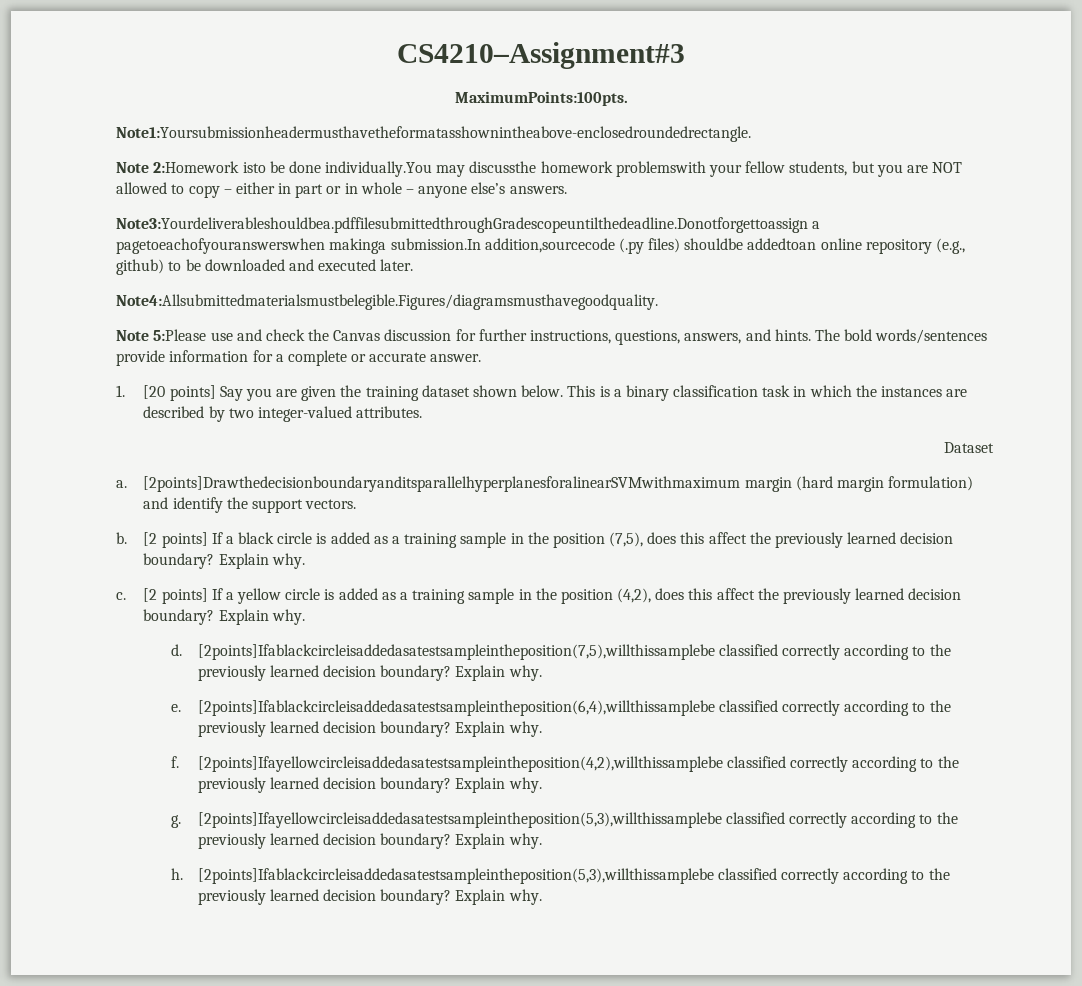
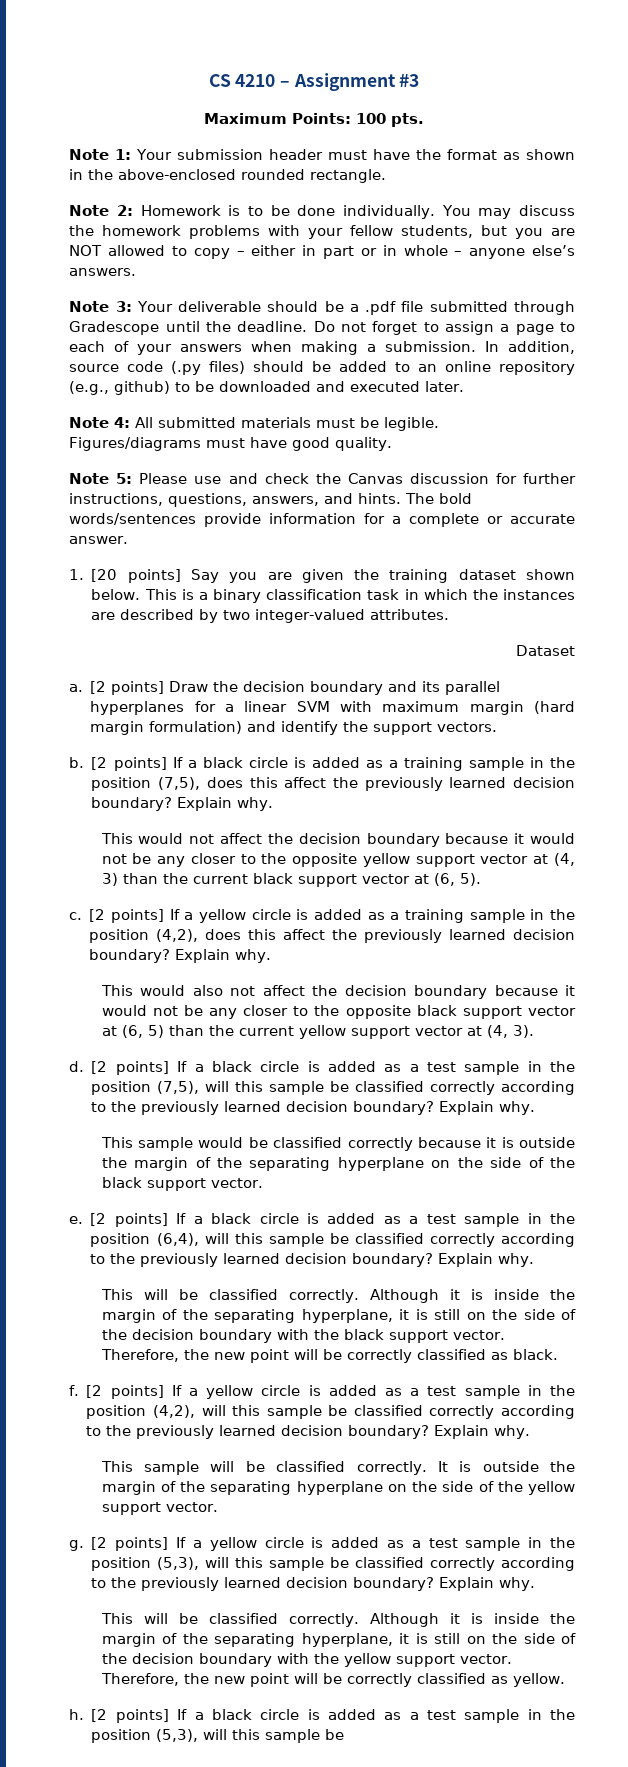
[397,42,685,69] [454,91,628,106] [116,126,752,142] [116,161,706,177] CS4210–Assignment#3 // MaximumPoints:100pts. // Note1:Yoursubmissionheadermusthavetheformatasshownintheabove-enclosedroundedrectangle. // Note 2:Homework isto be done individually.You may discussthe homework problemswith -> [208,73,420,91] [204,113,424,127] [69,149,575,160] [69,169,387,183] [69,205,575,219] [69,225,301,239] CS 4210 – Assignment #3 // Maximum Points: 100 pts. // Note 1: Your submission header must have the format as shown in the above-enclosed rounded rectangle. // Note 2: Homework is to be done individually. You may discuss the homework problems with
[116,217,821,233] [116,238,817,254] Note3:Yourdeliverableshouldbea.pdffilesubmittedthroughGradescopeuntilthedeadline.Donotforgettoassign a pagetoeachofyouranswerswhen makinga submission.In addition,sourcecode (.py files) shouldbe addedtoan -> [69,301,575,315] [69,321,575,335] [69,341,575,355] [69,361,438,375] Note 3: Your deliverable should be a .pdf file submitted through Gradescope until the deadline. Do not forget to assign a page to each of your answers when making a submission. In addition, source code (.py files) should be added to an
[116,294,659,310] [116,329,207,341] Note4:Allsubmittedmaterialsmustbelegible.Figures/diagramsmusthavegoodquality. // Note 5:Please -> [69,417,440,431] [69,437,393,451] [69,473,188,484] Note 4: All submitted materials must be legible. Figures/diagrams must have good quality. // Note 5: Please
[143,476,741,492] [2points]DrawthedecisionboundaryanditsparallelhyperplanesforalinearSVMwithmaximum -> [90,681,501,695] [90,701,460,715] [2 points] Draw the decision boundary and its parallel hyperplanes for a linear SVM with maximum
(305, 561) none -> [100,833,575,847] [101,853,575,867] [101,873,481,887] // This would not affect the decision boundary because it would not be any closer to the opposite yellow support vector at (4, 3) than the current black support vector at (6, 5).
[170,644,715,660] d. [2points]Ifablackcircleisaddedasatestsampleintheposition(7,5),willthissamplebe -> [100,985,575,999] [101,1005,576,1019] [101,1025,534,1039] [69,1061,576,1075] [91,1081,350,1095] This would also not affect the decision boundary because it would not be any closer to the opposite black support vector at (6, 5) than the current yellow support vector at (4, 3). // d. [2 points] If a black circle is added as a test sample in the position (7,5), will this sample be
[170,700,715,716] e. [2points]Ifablackcircleisaddedasatestsampleintheposition(6,4),willthissamplebe -> [100,1137,575,1151] [101,1157,575,1171] [101,1177,263,1191] [69,1213,575,1227] [90,1233,349,1247] This sample would be classified correctly because it is outside the margin of the separating hyperplane on the side of the black support vector. // e. [2 points] If a black circle is added as a test sample in the position (6,4), will this sample be
[170,756,723,772] f. [2points]Ifayellowcircleisaddedasatestsampleintheposition(4,2),willthissamplebe -> [100,1289,575,1303] [101,1309,577,1323] [101,1329,505,1343] [100,1349,558,1363] [69,1385,576,1399] [86,1405,348,1419] This will be classified correctly. Although it is inside the margin of the separating hyperplane, it is still on the side of the decision boundary with the black support vector. Therefore, the new point will be correctly classified as black. // f. [2 points] If a yellow circle is added as a test sample in the position (4,2), will this sample be
[170,812,722,828] g. [2points]Ifayellowcircleisaddedasatestsampleintheposition(5,3),willthissamplebe -> [100,1461,575,1475] [101,1481,576,1495] [101,1502,218,1515] [69,1537,575,1551] [91,1557,350,1571] This sample will be classified correctly. It is outside the margin of the separating hyperplane on the side of the yellow support vector. // g. [2 points] If a yellow circle is added as a test sample in the position (5,3), will this sample be
[170,868,950,884] [197,889,542,905] h. [2points]Ifablackcircleisaddedasatestsampleintheposition(5,3),willthissamplebe classified correctly according to the previously learned decision boundary? Explain why. -> [100,1613,575,1627] [101,1633,577,1647] [101,1653,512,1667] [100,1673,565,1687] [69,1709,576,1723] [91,1729,345,1743] This will be classified correctly. Although it is inside the margin of the separating hyperplane, it is still on the side of the decision boundary with the yellow support vector. Therefore, the new point will be correctly classified as yellow. // h. [2 points] If a black circle is added as a test sample in the position (5,3), will this sample be

